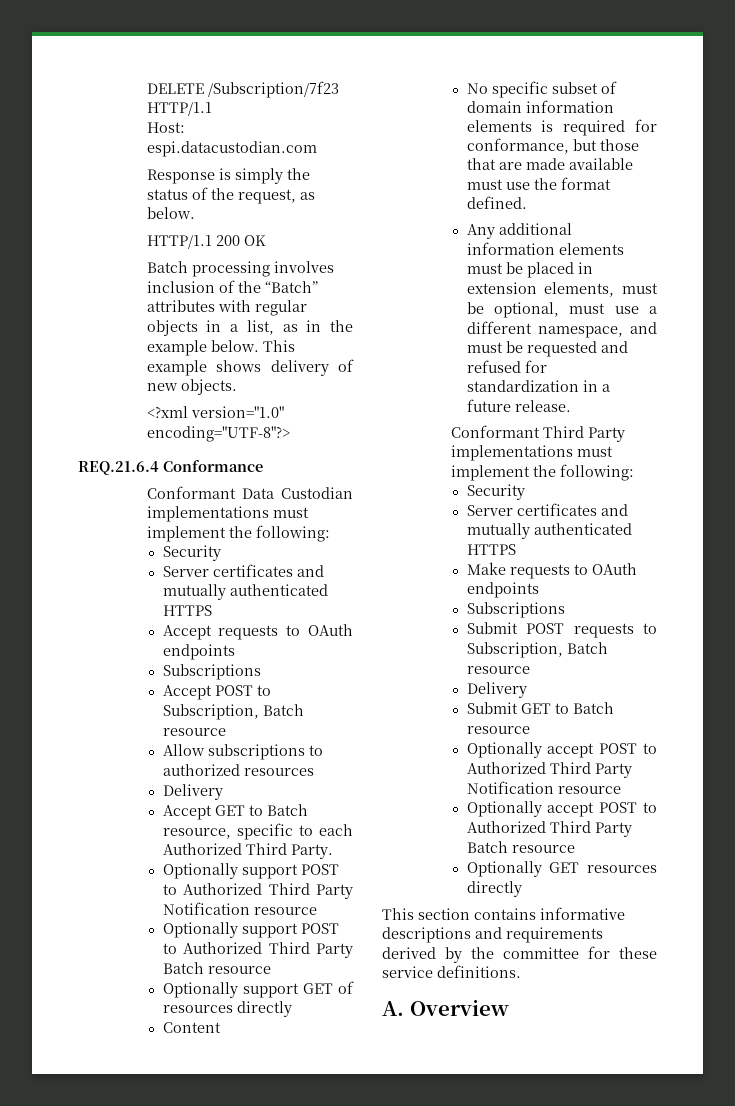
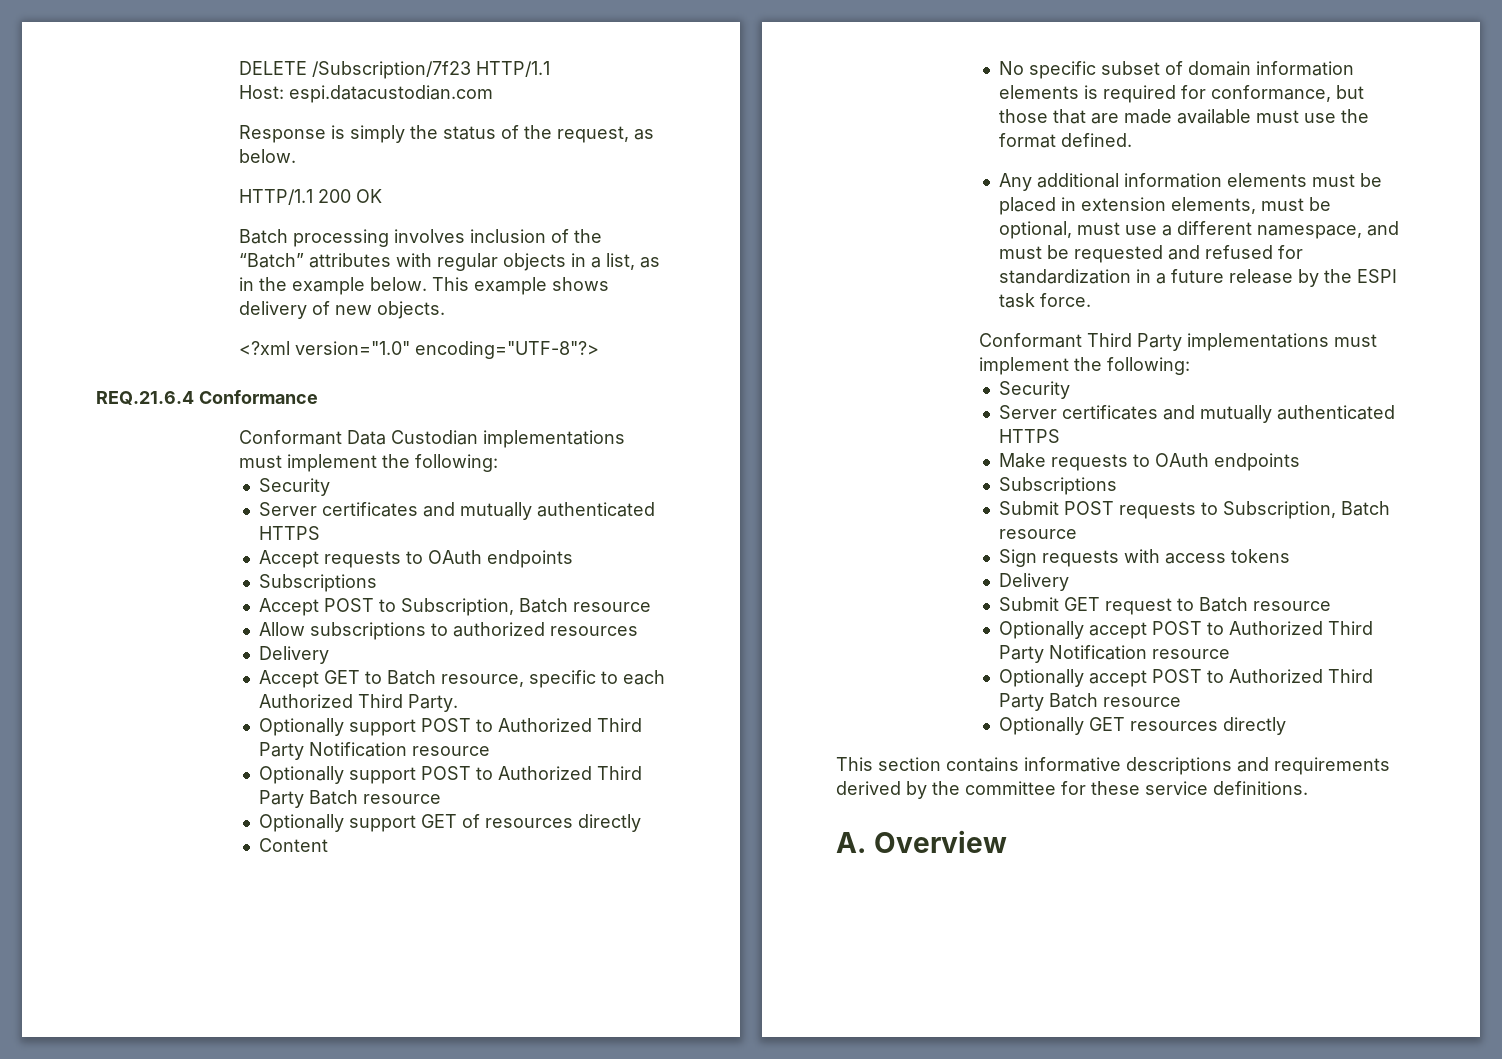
[514,400,571,412] release. -> [1228,269,1397,287] [998,293,1091,308] release by the ESPI task force.
(530, 670) none -> [998,549,1290,567] // Sign requests with access tokens
(551, 708) none -> [1104,598,1172,615] request

